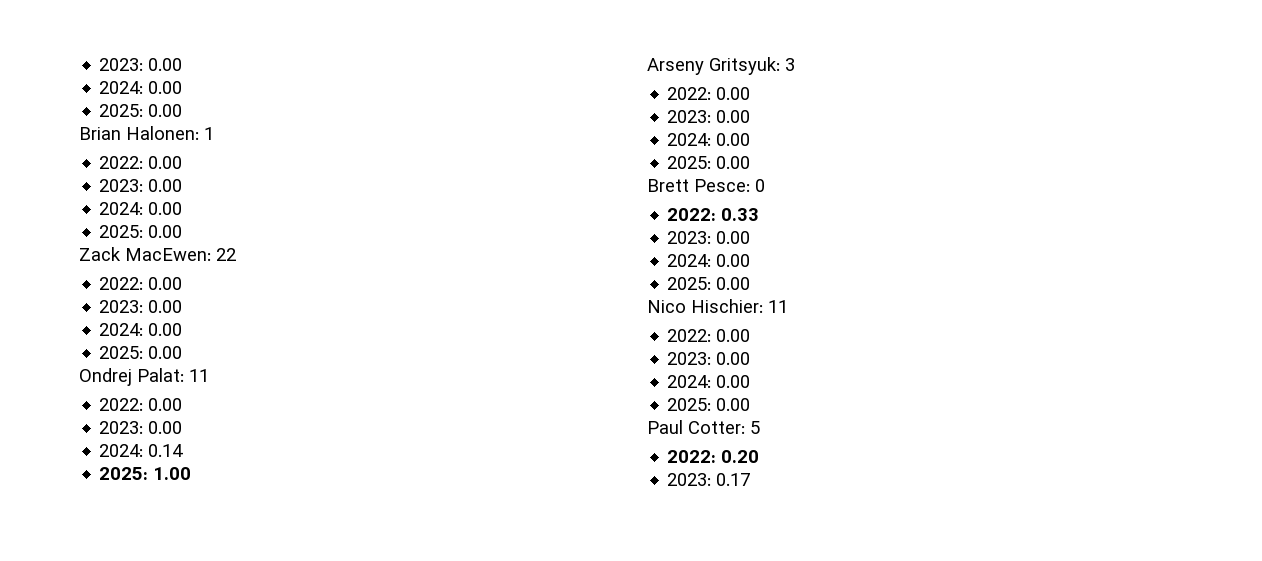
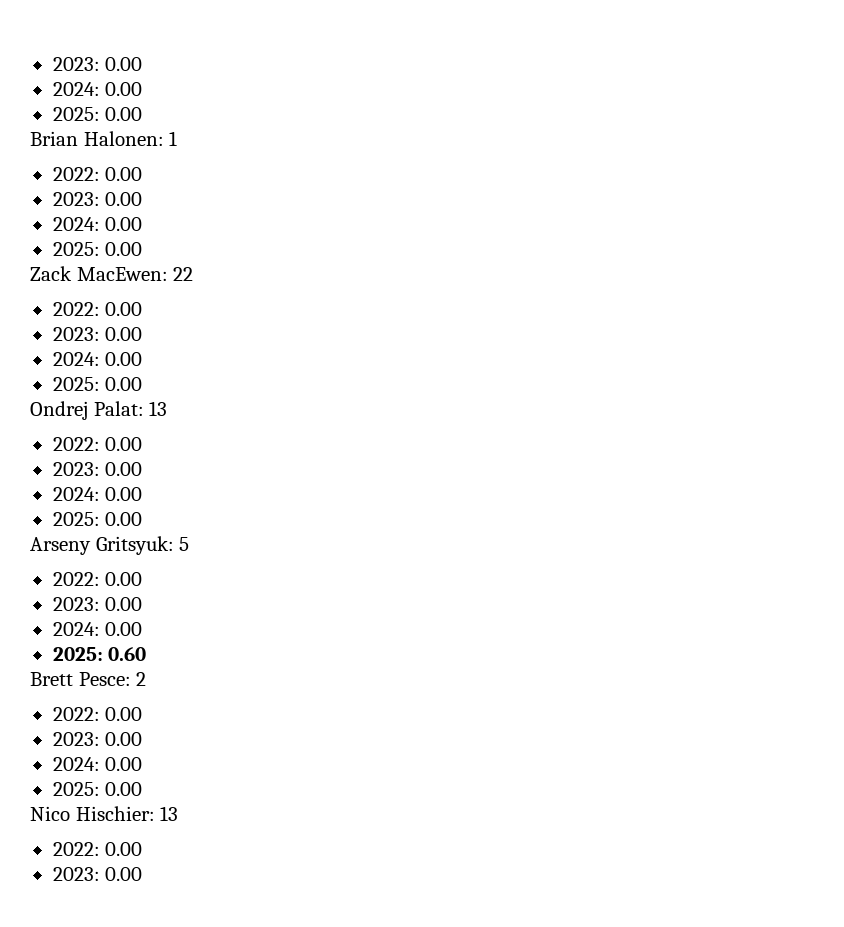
[189,369,209,382] [99,398,183,411] [99,421,183,434] [99,444,184,457] [99,467,192,480] [647,57,795,75] [667,87,751,100] [667,110,751,123] [667,133,751,146] [667,156,751,169] [647,179,765,192] [667,208,760,221] [667,231,751,244] [667,254,751,267] [667,277,751,290] [647,299,788,313] [667,329,751,342] [667,352,751,365] [667,375,751,388] [667,398,751,411] [647,420,760,434] [667,450,760,463] [667,473,751,486] 11 // 2022: 0.00 // 2023: 0.00 // 2024: 0.14 // 2025: 1.00 // Arseny Gritsyuk: 3 // 2022: 0.00 // 2023: 0.00 // 2024: 0.00 // 2025: 0.00 // Brett Pesce: 0 // 2022: 0.33 // 2023: 0.00 // 2024: 0.00 // 2025: 0.00 // Nico Hischier: 11 // 2022: 0.00 // 2023: 0.00 // 2024: 0.00 // 2025: 0.00 // Paul Cotter: 5 // 2022: 0.20 // 2023: 0.17 -> [149,401,168,416] [52,437,143,451] [52,462,143,476] [52,487,143,501] [52,512,143,526] [30,536,190,555] [52,572,143,586] [52,597,143,611] [52,622,143,636] [52,647,147,661] [30,672,147,686] [52,707,143,721] [52,732,143,746] [52,757,143,771] [52,782,143,796] [30,806,179,821] [52,842,143,856] [52,867,143,881] 13 // 2022: 0.00 // 2023: 0.00 // 2024: 0.00 // 2025: 0.00 // Arseny Gritsyuk: 5 // 2022: 0.00 // 2023: 0.00 // 2024: 0.00 // 2025: 0.60 // Brett Pesce: 2 // 2022: 0.00 // 2023: 0.00 // 2024: 0.00 // 2025: 0.00 // Nico Hischier: 13 // 2022: 0.00 // 2023: 0.00

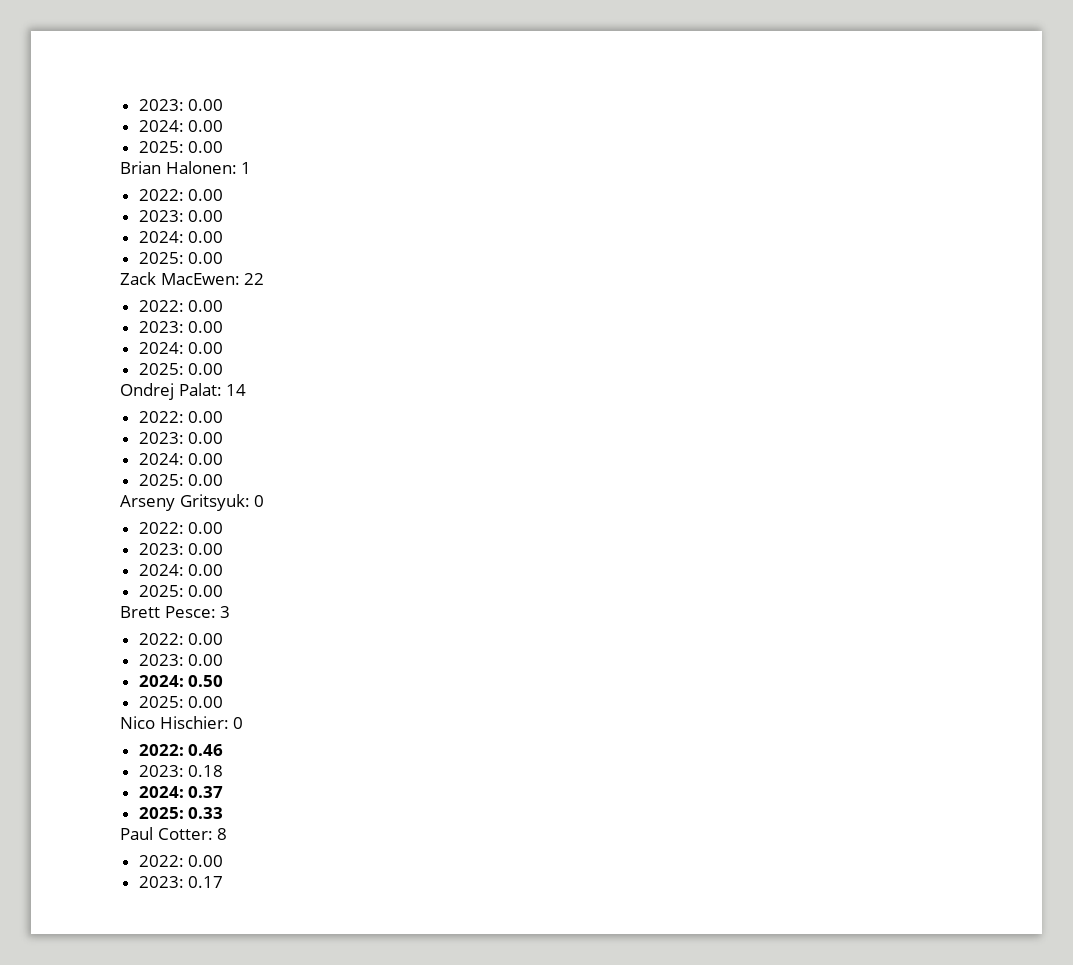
[149,401,168,416] 13 -> [226,384,247,396] 14
[179,537,190,551] [52,572,143,586] [52,597,143,611] [52,622,143,636] [52,647,147,661] [30,672,147,686] [52,707,143,721] [52,732,143,746] [52,757,143,771] [52,782,143,796] [30,806,179,821] [52,842,143,856] [52,867,143,881] 5 // 2022: 0.00 // 2023: 0.00 // 2024: 0.00 // 2025: 0.60 // Brett Pesce: 2 // 2022: 0.00 // 2023: 0.00 // 2024: 0.00 // 2025: 0.00 // Nico Hischier: 13 // 2022: 0.00 // 2023: 0.00 -> [254,495,265,507] [138,522,224,534] [138,543,224,555] [138,564,224,576] [138,585,224,597] [120,606,231,618] [138,633,224,645] [138,654,224,666] [138,675,224,687] [138,696,224,708] [120,716,244,729] [138,744,224,756] [138,765,224,777] [138,786,224,798] [138,807,224,819] [120,827,228,840] [138,855,224,867] [138,876,224,888] 0 // 2022: 0.00 // 2023: 0.00 // 2024: 0.00 // 2025: 0.00 // Brett Pesce: 3 // 2022: 0.00 // 2023: 0.00 // 2024: 0.50 // 2025: 0.00 // Nico Hischier: 0 // 2022: 0.46 // 2023: 0.18 // 2024: 0.37 // 2025: 0.33 // Paul Cotter: 8 // 2022: 0.00 // 2023: 0.17

